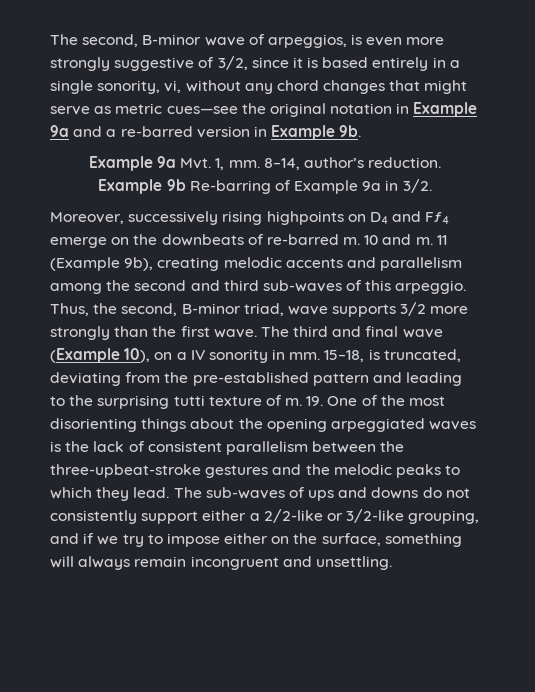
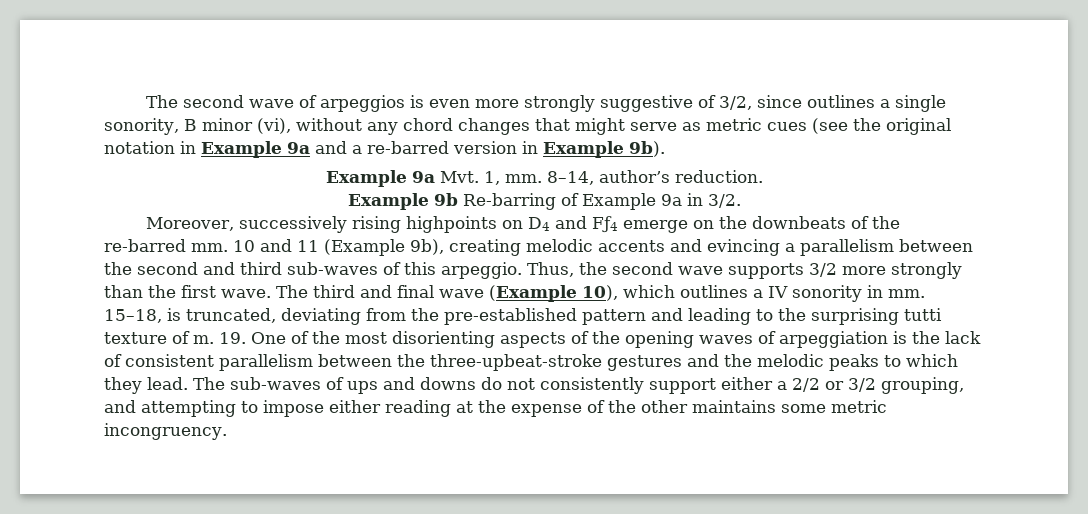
[50,34,202,47] The second, B-minor -> [145,95,244,108] The second
[267,34,347,48] arpeggios, -> [319,95,405,112] arpeggios
[292,57,460,71] [50,80,182,94] it is based entirely in a single sonority, vi, -> [806,95,946,112] [104,118,291,135] outlines a single sonority, B minor (vi),
[166,106,238,114] cues—see -> [766,118,848,134] cues (see
[339,125,362,137] 9b. -> [629,141,665,157] 9b).
[266,234,361,245] re-barred m. -> [871,216,900,229] [104,239,228,252] the re-barred mm.
[415,237,433,245] m. -> (292, 245) none
[380,257,463,271] [50,283,102,294] parallelism among -> [707,239,973,256] evincing a parallelism between
[121,303,284,316] second, B-minor triad, -> [612,262,673,275] second
[154,352,173,360] on -> [623,285,748,298] which outlines
[141,418,477,432] things about the opening arpeggiated waves -> [500,331,888,348] aspects of the opening waves of arpeggiation
[263,509,480,524] [50,533,462,547] [50,556,392,570] 2/2-like or 3/2-like grouping, and if we try to impose either on the surface, something will always remain incongruent and unsettling. -> [792,377,964,394] [104,400,887,417] [104,423,227,440] 2/2 or 3/2 grouping, and attempting to impose either reading at the expense of the other maintains some metric incongruency.

